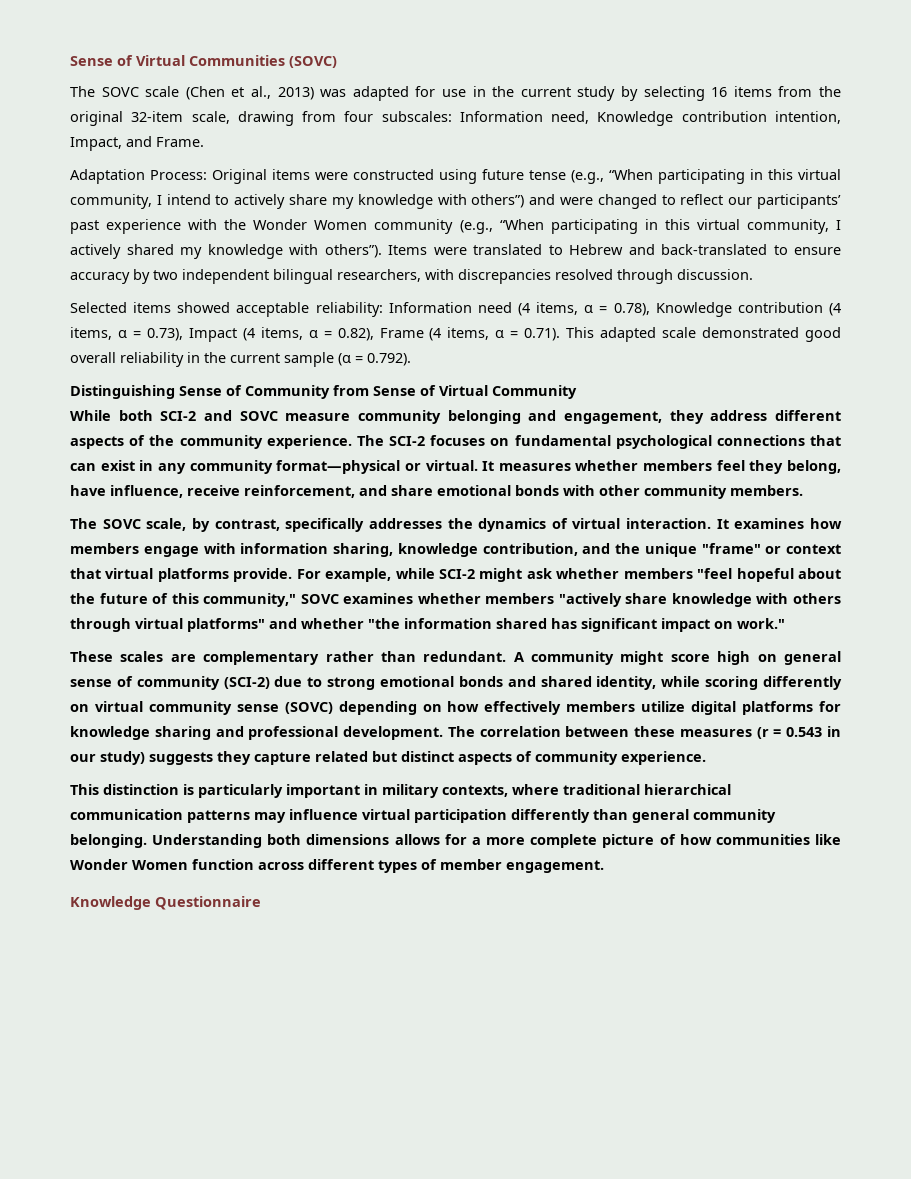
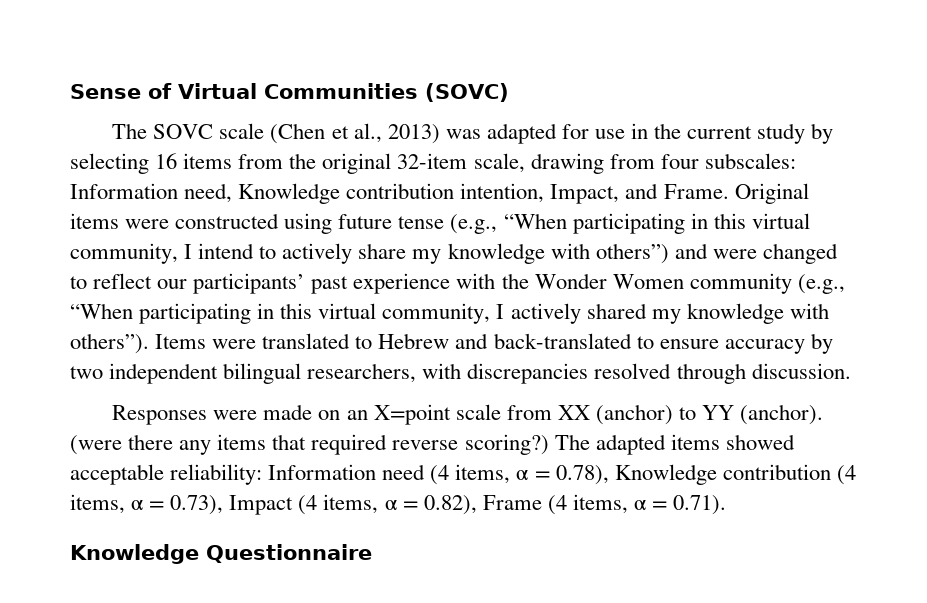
[70,169,207,184] // Adaptation Process: -> (729, 191) none
[70,302,127,313] Selected -> [112,404,824,425] [70,434,666,455] Responses were made on an X=point scale from XX (anchor) to YY (anchor). (were there any items that required reverse scoring?) The adapted
[566,327,841,342] [70,352,411,367] [70,385,577,399] [70,410,841,424] [70,435,841,449] [70,460,841,474] [70,485,803,499] [70,518,842,532] [70,543,841,557] [70,568,842,582] [70,593,842,607] [70,618,785,632] [70,651,841,665] [70,676,842,690] [70,701,841,715] [70,726,841,740] [70,751,706,765] [70,784,731,798] [70,809,776,823] [70,834,841,848] [70,859,604,873] This adapted scale demonstrated good overall reliability in the current sample (α = 0.792). // Distinguishing Sense of Community from Sense of Virtual Community // While both SCI-2 and SOVC measure community belonging and engagement, they address different aspects of the community experience. The SCI-2 focuses on fundamental psychological connections that can exist in any community format—physical or virtual. It measures whether members feel they belong, have influence, receive reinforcement, and share emotional bonds with other community members. // The SOVC scale, by contrast, specifically addresses the dynamics of virtual interaction. It examines how members engage with information sharing, knowledge contribution, and the unique "frame" or context that virtual platforms provide. For example, while SCI-2 might ask whether members "feel hopeful about the future of this community," SOVC examines whether members "actively share knowledge with others through virtual platforms" and whether "the information shared has significant impact on work." // These scales are complementary rather than redundant. A community might score high on general sense of community (SCI-2) due to strong emotional bonds and shared identity, while scoring differently on virtual community sense (SOVC) depending on how effectively members utilize digital platforms for knowledge sharing and professional development. The correlation between these measures (r = 0.543 in our study) suggests they capture related but distinct aspects of community experience. // This distinction is particularly important in military contexts, where traditional hierarchical communication patterns may influence virtual participation differently than general community belonging. Understanding both dimensions allows for a more complete picture of how communities like Wonder Women function across different types of member engagement. -> (727, 505) none

